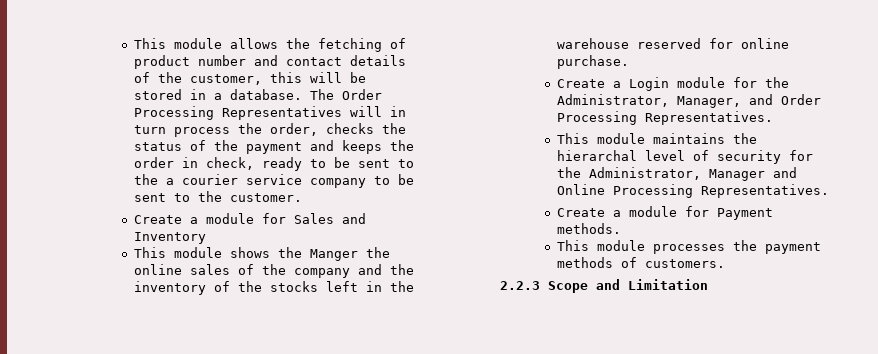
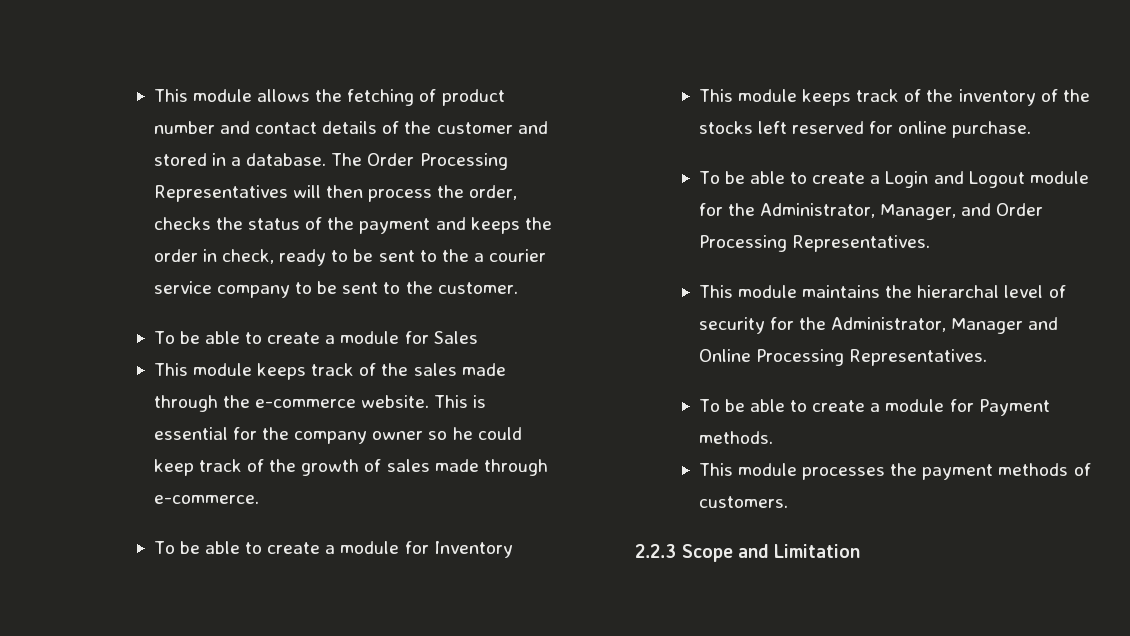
[189,72,366,85] customer, this will be -> [436,121,548,134] customer and
[389,106,406,117] [133,125,166,134] in turn -> [325,185,363,198] then
[133,215,182,224] Create -> [153,331,321,344] To be able to create
[341,213,366,224] [133,232,206,244] [133,247,390,261] [133,264,382,278] and Inventory // This module shows the Manger the online sales of the company and -> [153,363,506,380] [153,395,487,412] [153,427,522,444] [153,459,548,476] [153,495,259,504] [153,541,513,558] [698,89,922,106] // This module keeps track of the sales made through the e-commerce website. This is essential for the company owner so he could keep track of the growth of sales made through e-commerce. // To be able to create a module for Inventory // This module keeps track of
[365,281,414,292] [556,38,629,49] in the warehouse -> (787, 127) none
[556,77,669,91] Create a Login -> [698,171,1025,188] To be able to create a Login and Logout
[556,208,605,217] Create -> [698,399,866,412] To be able to create

